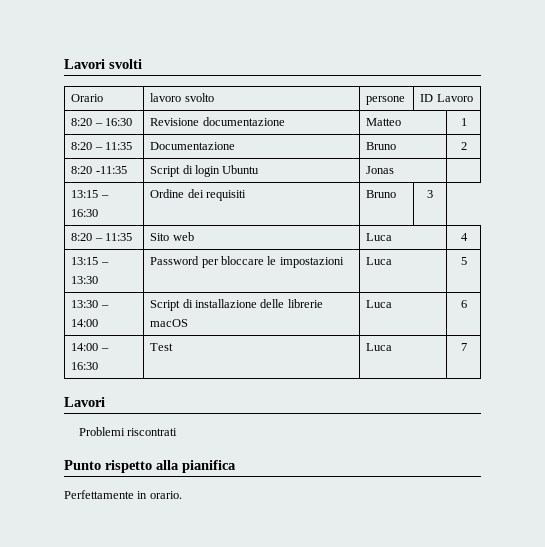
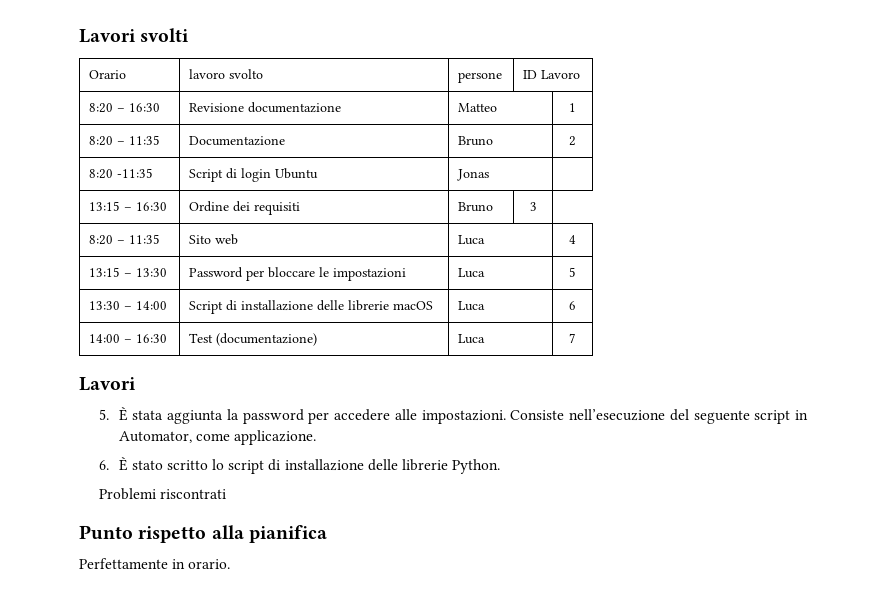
(174, 347) none -> [215,333,317,346] (documentazione)
(105, 402) none -> [98,407,808,424] [118,430,316,445] [98,457,501,474] // 5. È stata aggiunta la password per accedere alle impostazioni. Consiste nell’esecuzione del seguente script in Automator, come applicazione. // 6. È stato scritto lo script di installazione delle librerie Python.

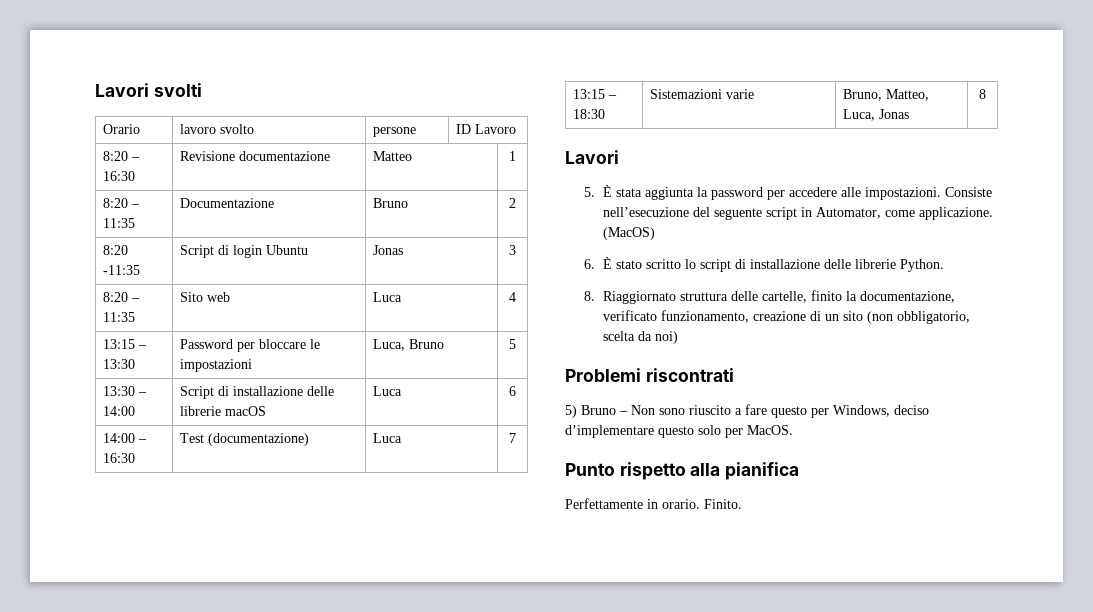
[88,201,167,211] [188,201,300,215] [457,202,493,212] // 13:15 – 16:30 | Ordine dei requisiti | Bruno | -> (403, 250) none
[457,268,485,278] Luca -> [372,339,444,351] Luca, Bruno
(576, 338) none -> [572,89,617,99] [572,109,605,119] [649,89,754,99] [842,89,929,101] [842,109,909,121] [979,89,986,99] // 13:15 – 18:30 | Sistemazioni varie | Bruno, Matteo, Luca, Jonas | 8
(316, 437) none -> [602,227,655,240] (MacOS)
[98,488,226,500] Problemi riscontrati -> [583,290,955,304] [602,310,970,324] [602,331,678,344] [565,368,734,382] [565,404,929,418] [565,425,793,438] 8. Riaggiornato struttura delle cartelle, finito la documentazione, verificato funzionamento, creazione di un sito (non obbligatorio, scelta da noi) // Problemi riscontrati // 5) Bruno – Non sono riuscito a fare questo per Windows, deciso d’implementare questo solo per MacOS.
(231, 564) none -> [704,499,742,509] Finito.

